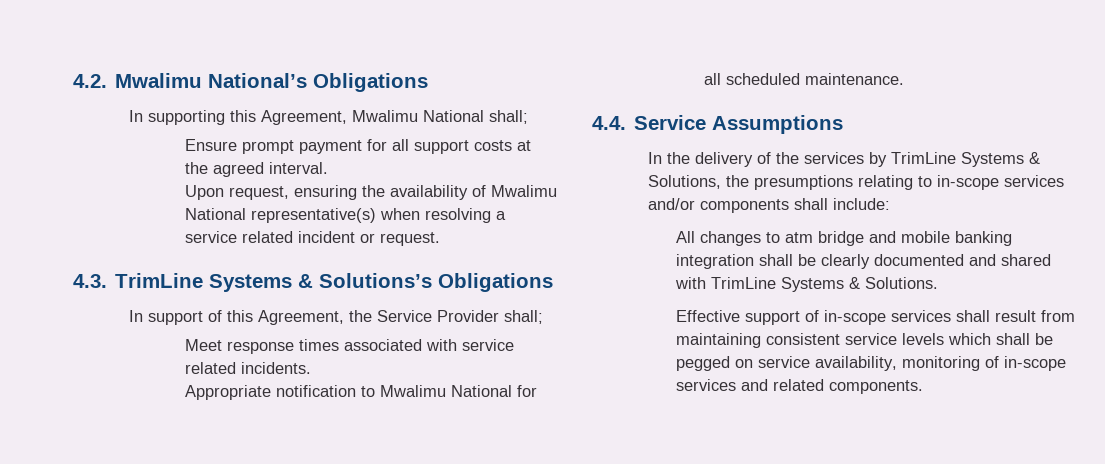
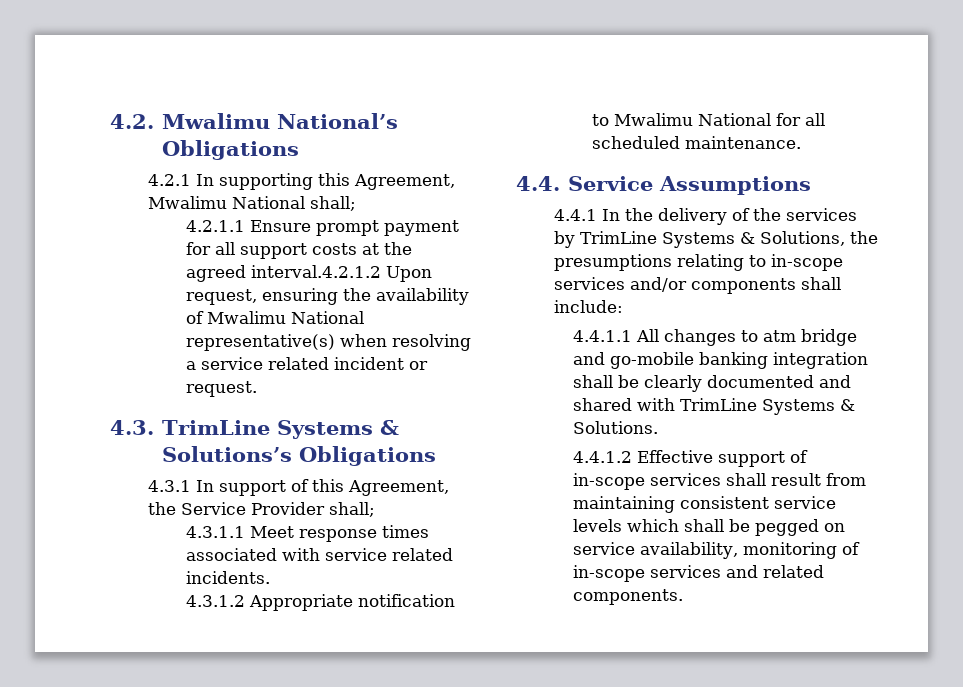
(429, 82) none -> [148,174,192,186] 4.2.1
(528, 117) none -> [186,220,246,232] 4.2.1.1
[268,162,328,174] interval. // -> [251,265,382,278] interval.4.2.1.2
(554, 282) none -> [148,480,192,492] 4.3.1
(543, 317) none -> [186,526,246,538] 4.3.1.1
(311, 368) none -> [186,595,246,607] 4.3.1.2
(844, 124) none -> [554,209,598,221] 4.4.1
(890, 204) none -> [573,330,633,342] 4.4.1.1
[900,231,950,243] mobile -> [610,352,695,369] go-mobile
(938, 283) none -> [573,451,633,463] 4.4.1.2

